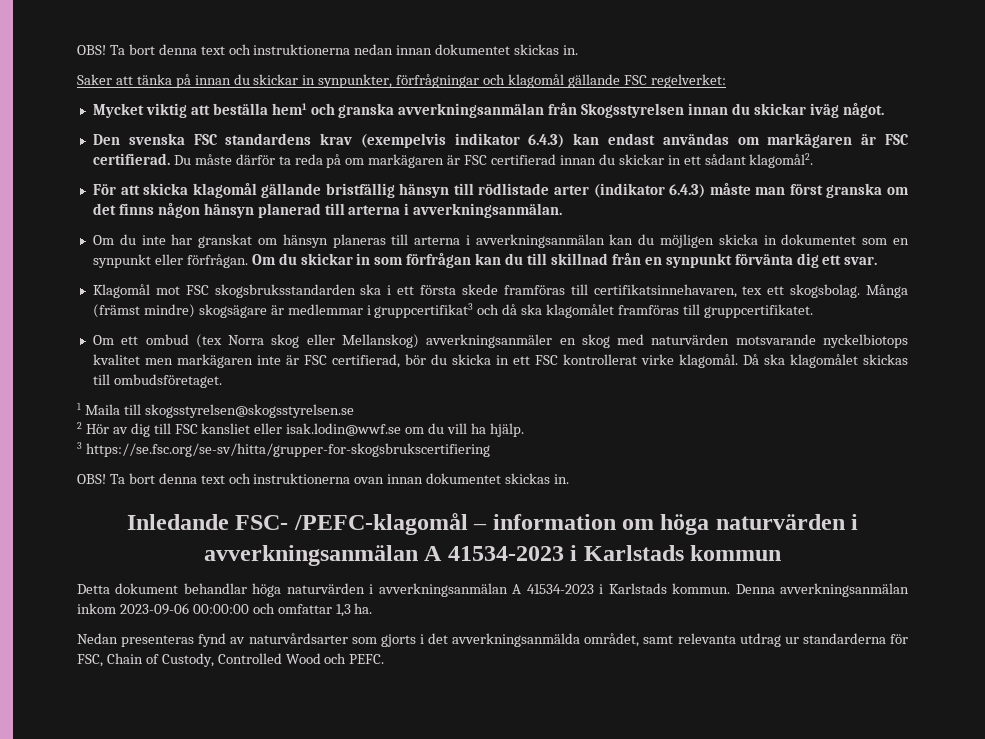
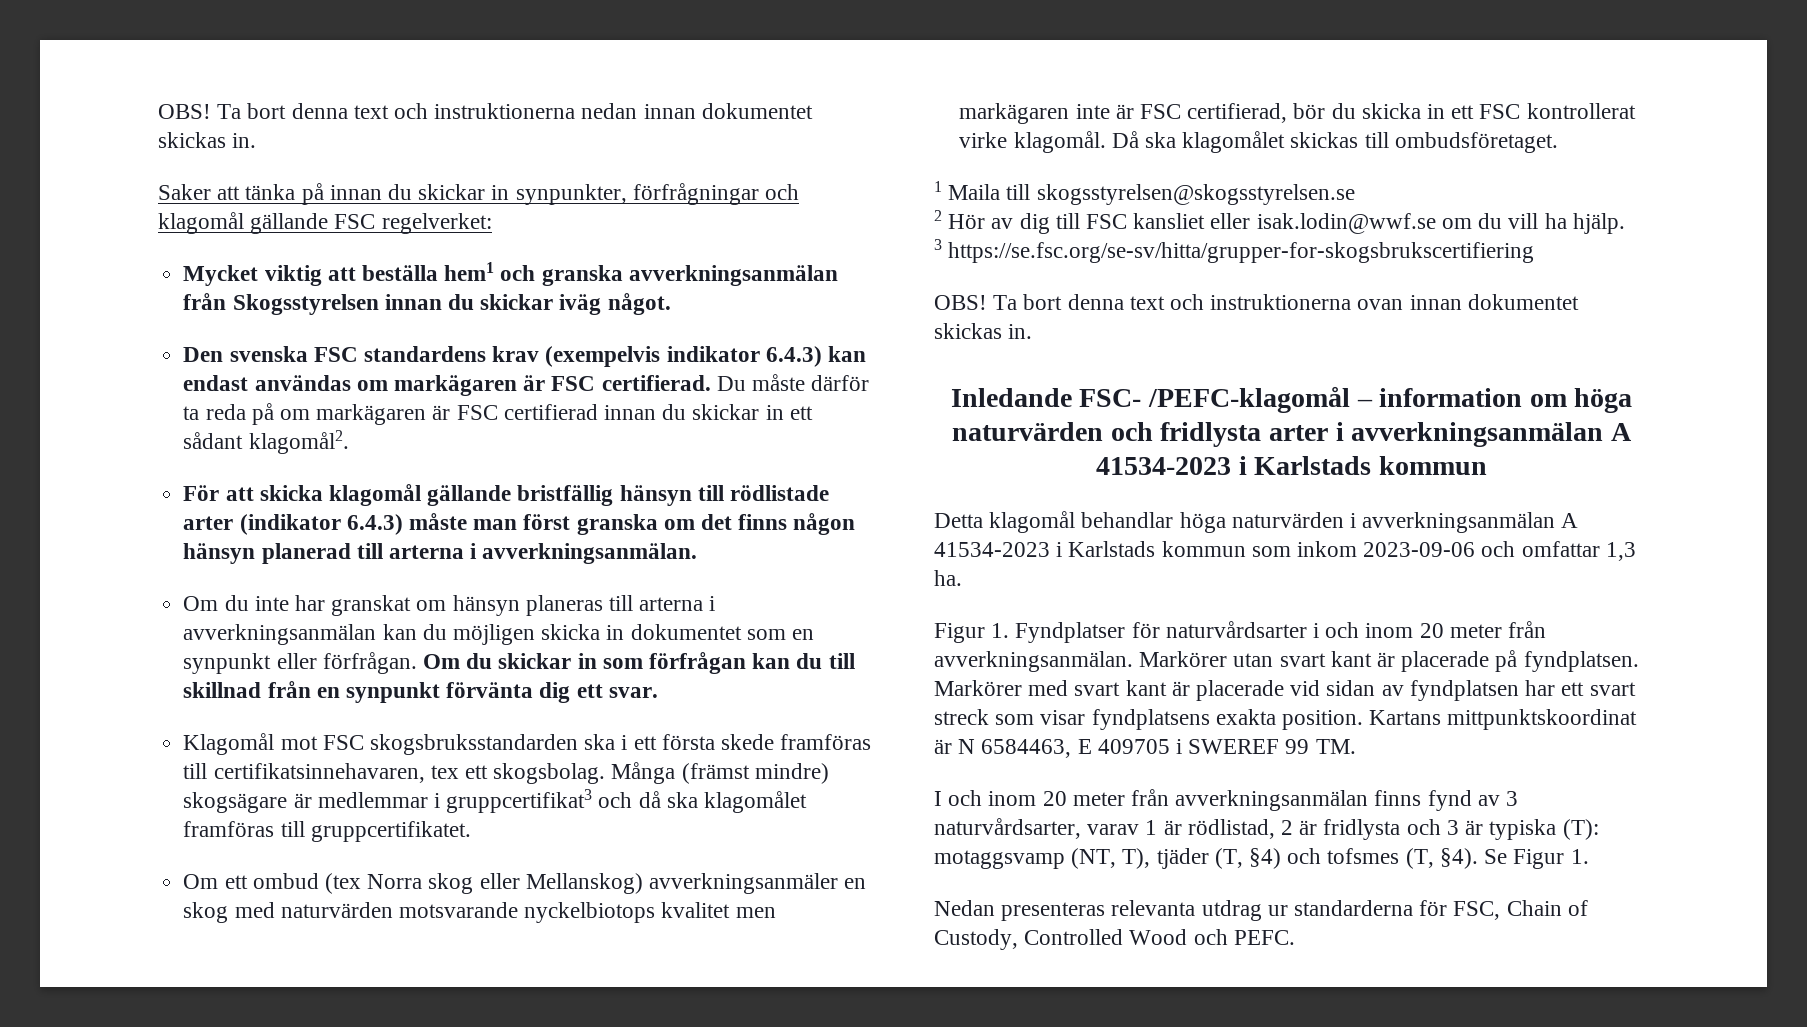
(845, 522) none -> [1110,422,1328,447] och fridlysta arter
[115,583,179,594] dokument -> [989,511,1076,533] klagomål
[672,583,909,597] kommun. Denna avverkningsanmälan -> [1161,541,1291,557] kommun som
[192,604,249,614] 00:00:00 -> (1476, 549) none
[77,633,674,647] Nedan presenteras fynd av naturvårdsarter som gjorts i det avverkningsanmälda området, samt -> [934,621,1547,643] [934,650,1639,672] [934,680,1636,701] [934,709,1638,730] [934,739,1356,758] [934,789,1519,811] [934,818,1599,840] [934,848,1589,869] [934,900,1106,921] Figur 1. Fyndplatser för naturvårdsarter i och inom 20 meter från avverkningsanmälan. Markörer utan svart kant är placerade på fyndplatsen. Markörer med svart kant är placerade vid sidan av fyndplatsen har ett svart streck som visar fyndplatsens exakta position. Kartans mittpunktskoordinat är N 6584463, E 409705 i SWEREF 99 TM. // I och inom 20 meter från avverkningsanmälan finns fynd av 3 naturvårdsarter, varav 1 är rödlistad, 2 är fridlysta och 3 är typiska (T): motaggsvamp (NT, T), tjäder (T, §4) och tofsmes (T, §4). Se Figur 1. // Nedan presenteras

